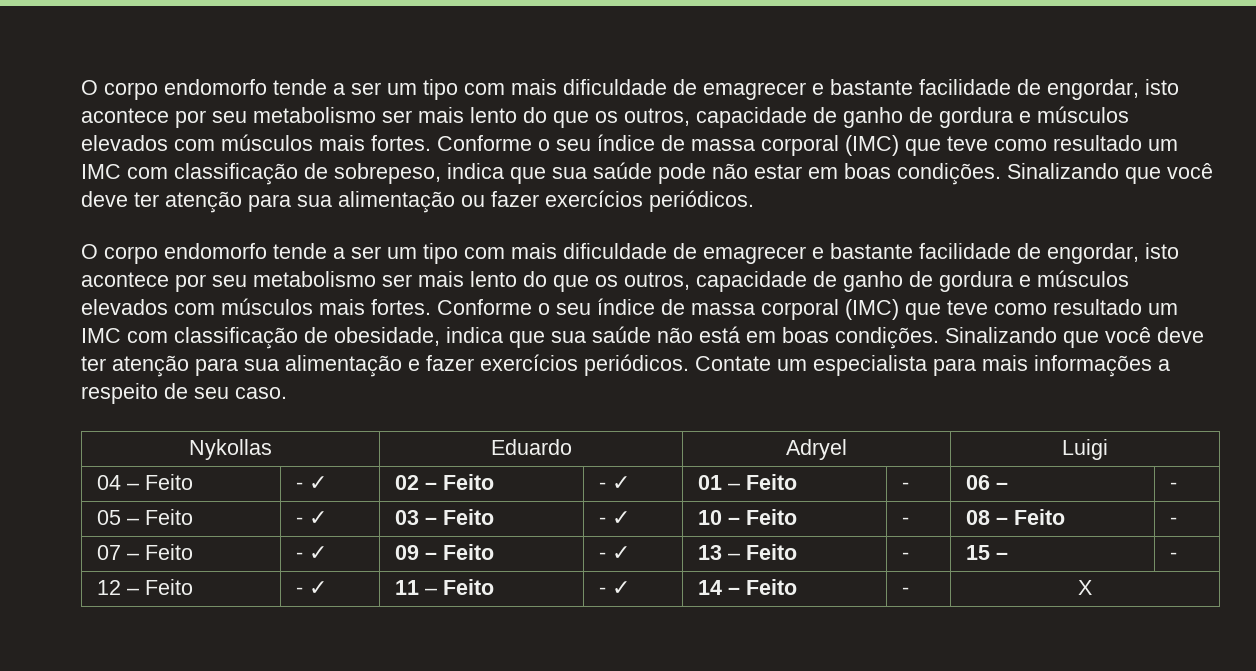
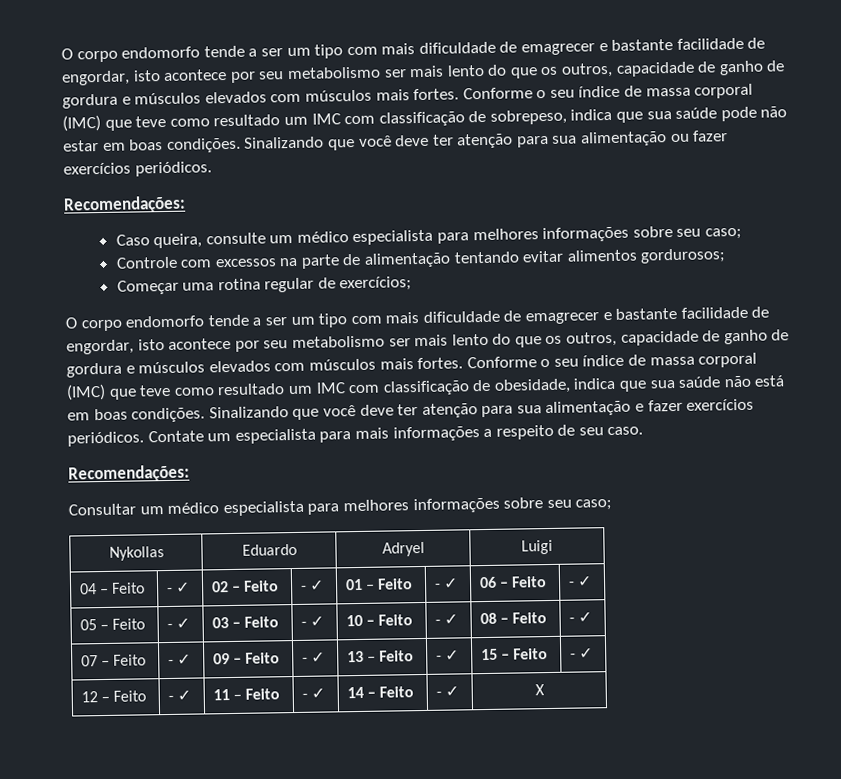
(754, 201) none -> [63,195,186,214] [115,226,743,249] [115,248,727,269] [116,276,413,295] // Recomendações: // Caso queira, consulte um médico especialista para melhores informações sobre seu caso; // Controle com excessos na parte de alimentação tentando evitar alimentos gordurosos; // Começar uma rotina regular de exercícios;
(287, 393) none -> [68,464,190,483] [68,497,613,517] // Recomendações: // Consultar um médico especialista para melhores informações sobre seu caso;
(909, 486) none -> [443,577,459,589] ✓
[1169,482,1177,490] | - -> [511,576,548,588] [568,575,593,587] Feito | - ✓
(909, 521) none -> [444,613,459,625] ✓
(1177, 521) none -> [578,611,593,623] ✓
(909, 556) none -> [445,649,460,661] ✓
[1169,552,1177,560] | - -> [513,648,549,660] [569,647,594,659] Feito | - ✓
(909, 591) none -> [445,685,460,697] ✓

